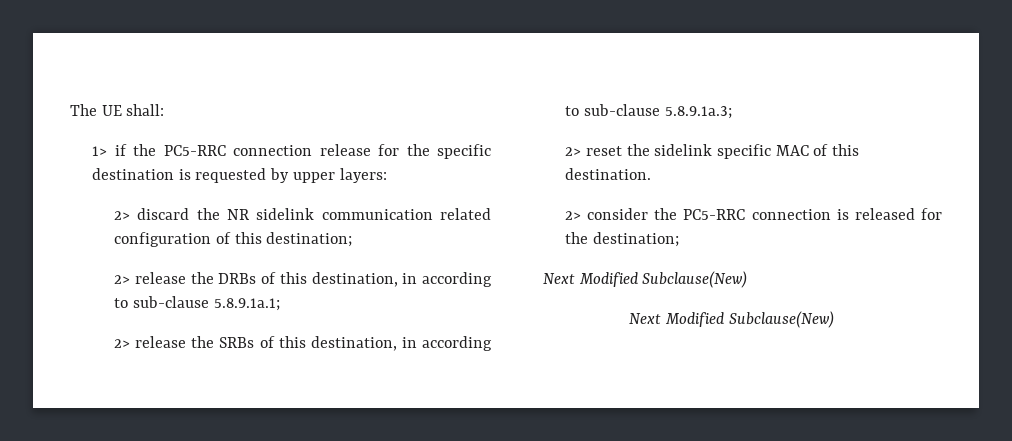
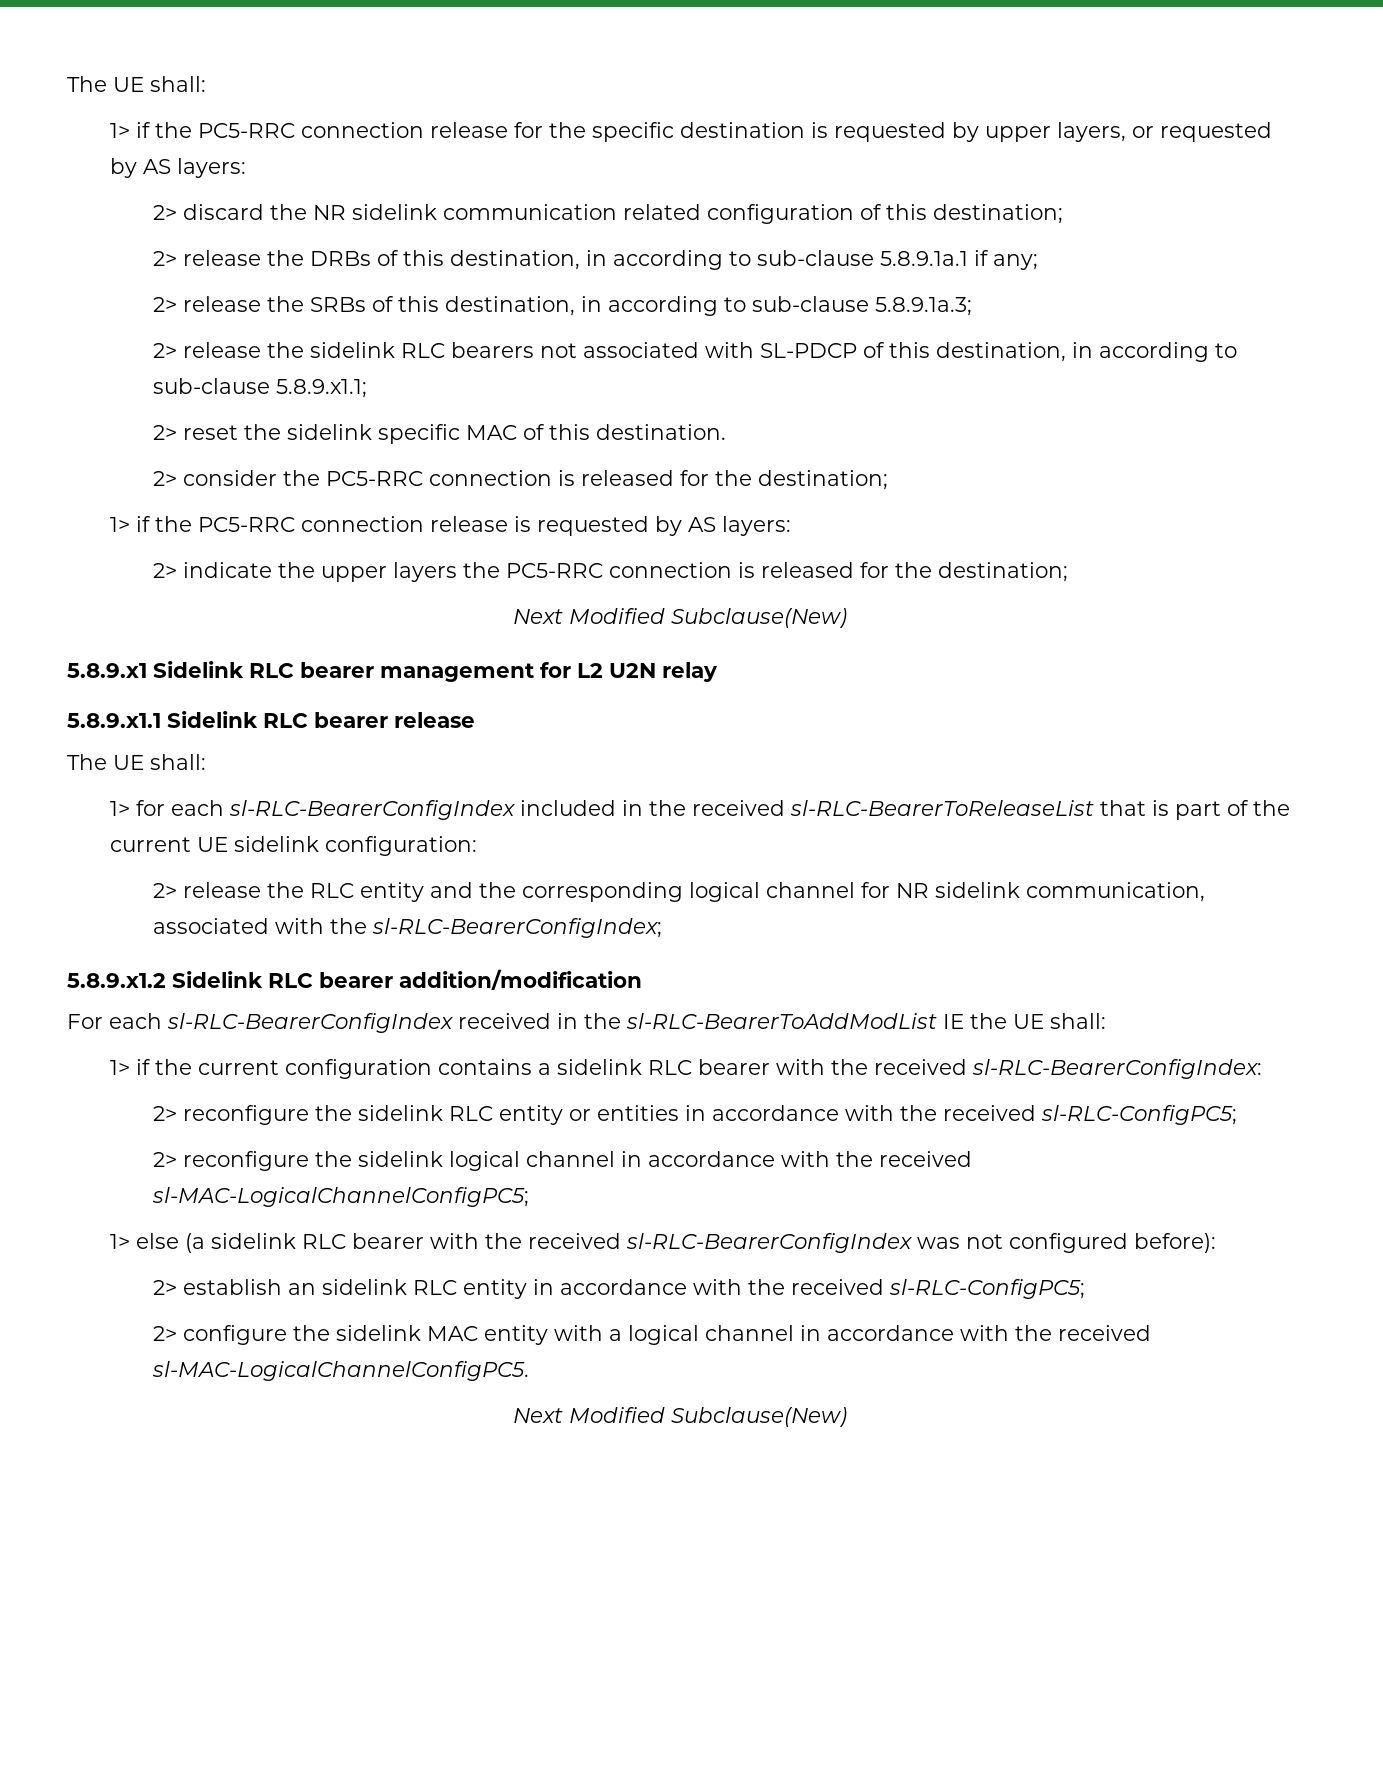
(335, 177) none -> [1056,122,1272,142] [109,158,171,178] layers, or requested by AS
[213,298,280,311] 5.8.9.1a.1; -> [879,250,1038,270] 5.8.9.1a.1 if any;
(732, 112) none -> [152,342,1237,362] [152,378,367,398] // 2> release the sidelink RLC bearers not associated with SL-PDCP of this destination, in according to sub-clause 5.8.9.x1.1;
[543,271,748,288] Next Modified Subclause(New) -> [109,516,791,536] [152,562,1068,582] [513,608,847,628] [67,661,718,682] [67,711,475,728] [67,754,206,770] [109,800,1290,820] [109,836,477,856] [152,882,1205,902] [152,918,662,938] [67,969,642,990] [67,1013,1106,1033] [109,1059,1262,1079] [152,1105,1237,1125] [152,1151,972,1171] [151,1187,529,1207] [109,1233,1216,1253] [152,1279,1085,1299] [152,1325,1151,1345] [151,1361,529,1381] 1> if the PC5-RRC connection release is requested by AS layers: // 2> indicate the upper layers the PC5-RRC connection is released for the destination; // Next Modified Subclause(New) // 5.8.9.x1 Sidelink RLC bearer management for L2 U2N relay // 5.8.9.x1.1 Sidelink RLC bearer release // The UE shall: // 1> for each sl-RLC-BearerConfigIndex included in the received sl-RLC-BearerToReleaseList that is part of the current UE sidelink configuration: // 2> release the RLC entity and the corresponding logical channel for NR sidelink communication, associated with the sl-RLC-BearerConfigIndex; // 5.8.9.x1.2 Sidelink RLC bearer addition/modification // For each sl-RLC-BearerConfigIndex received in the sl-RLC-BearerToAddModList IE the UE shall: // 1> if the current configuration contains a sidelink RLC bearer with the received sl-RLC-BearerConfigIndex: // 2> reconfigure the sidelink RLC entity or entities in accordance with the received sl-RLC-ConfigPC5; // 2> reconfigure the sidelink logical channel in accordance with the received sl-MAC-LogicalChannelConfigPC5; // 1> else (a sidelink RLC bearer with the received sl-RLC-BearerConfigIndex was not configured before): // 2> establish an sidelink RLC entity in accordance with the received sl-RLC-ConfigPC5; // 2> configure the sidelink MAC entity with a logical channel in accordance with the received sl-MAC-LogicalChannelConfigPC5.

